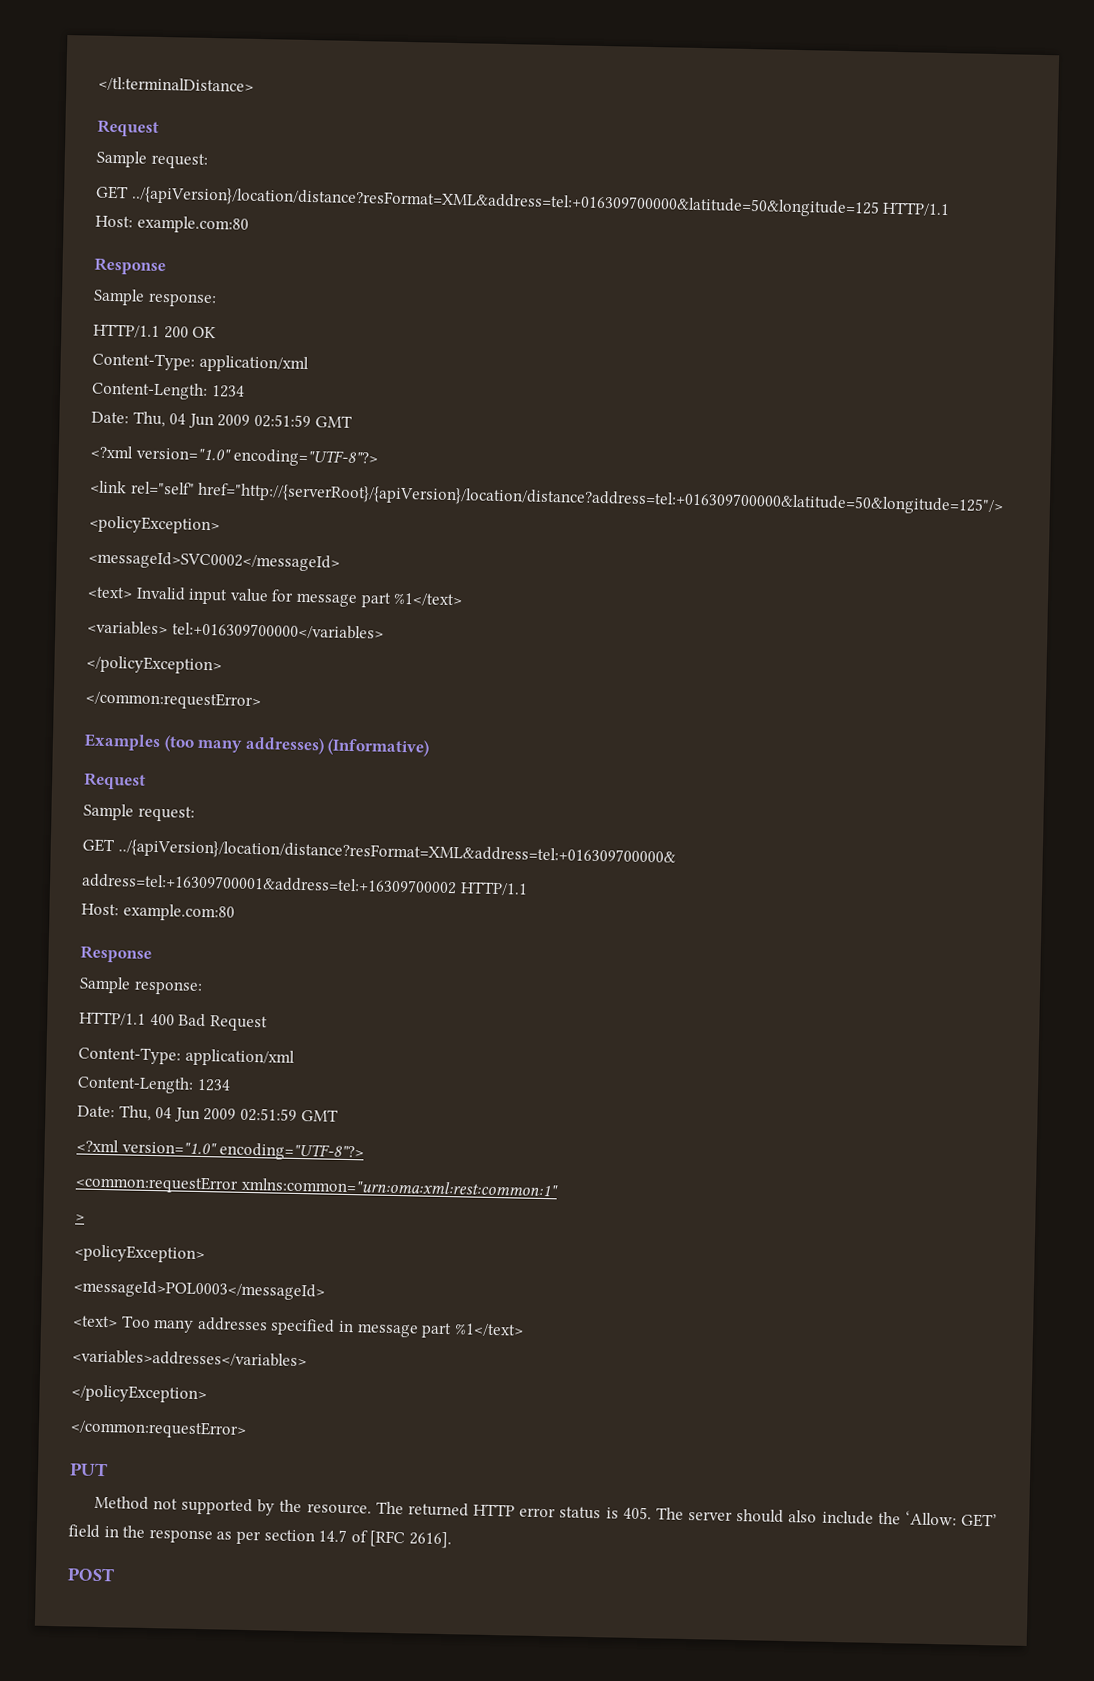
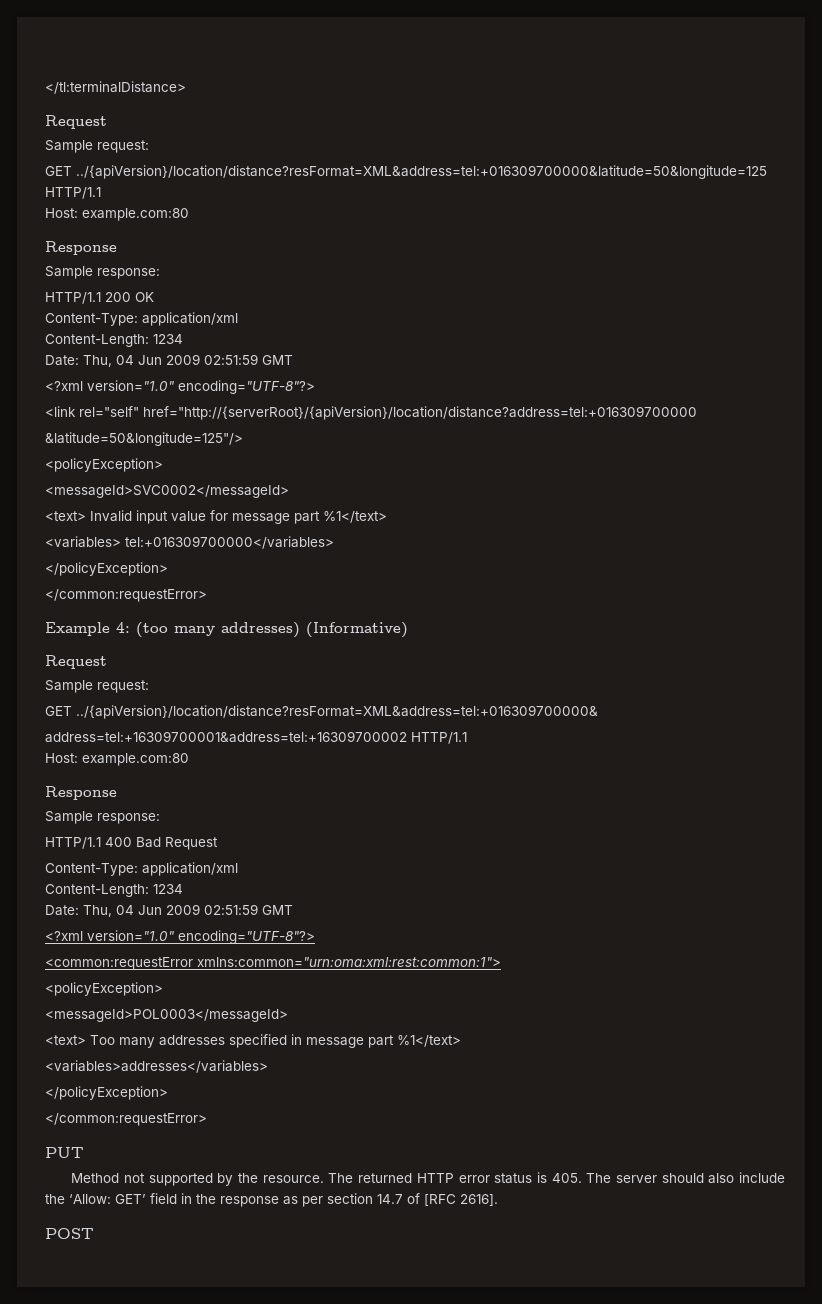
[197,482,1005,516] href="http://{serverRoot}/{apiVersion}/location/distance?address=tel:+016309700000&latitude=50&longitude=125"/> -> [143,406,697,420] [45,432,243,446] href="http://{serverRoot}/{apiVersion}/location/distance?address=tel:+016309700000 // &latitude=50&longitude=125"/>
[84,733,161,752] Examples -> [45,622,130,636] Example 4:
[240,1177,558,1197] [75,1214,85,1222] xmlns:common="urn:oma:xml:rest:common:1" // > -> [197,957,501,967] xmlns:common="urn:oma:xml:rest:common:1">

